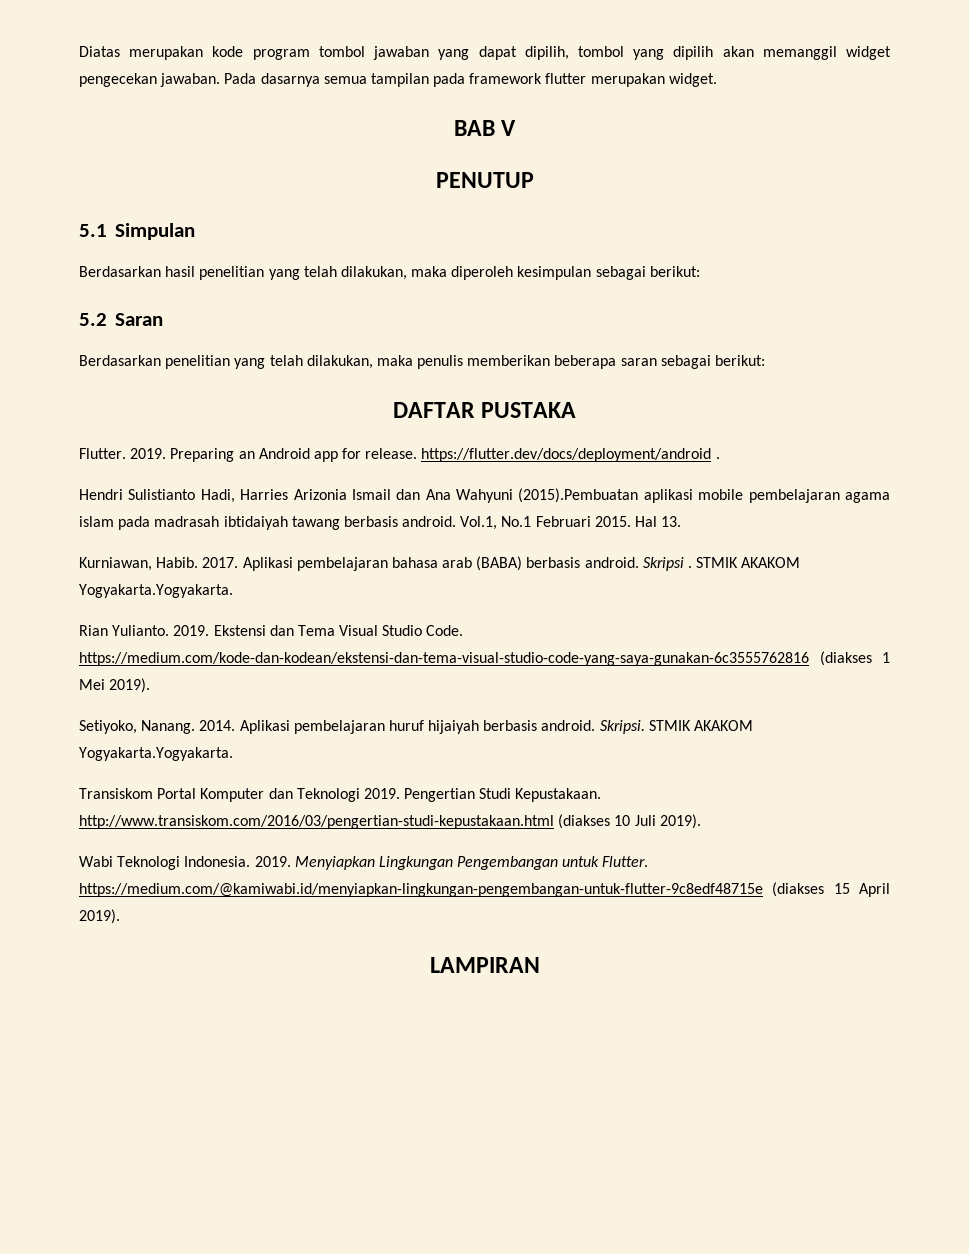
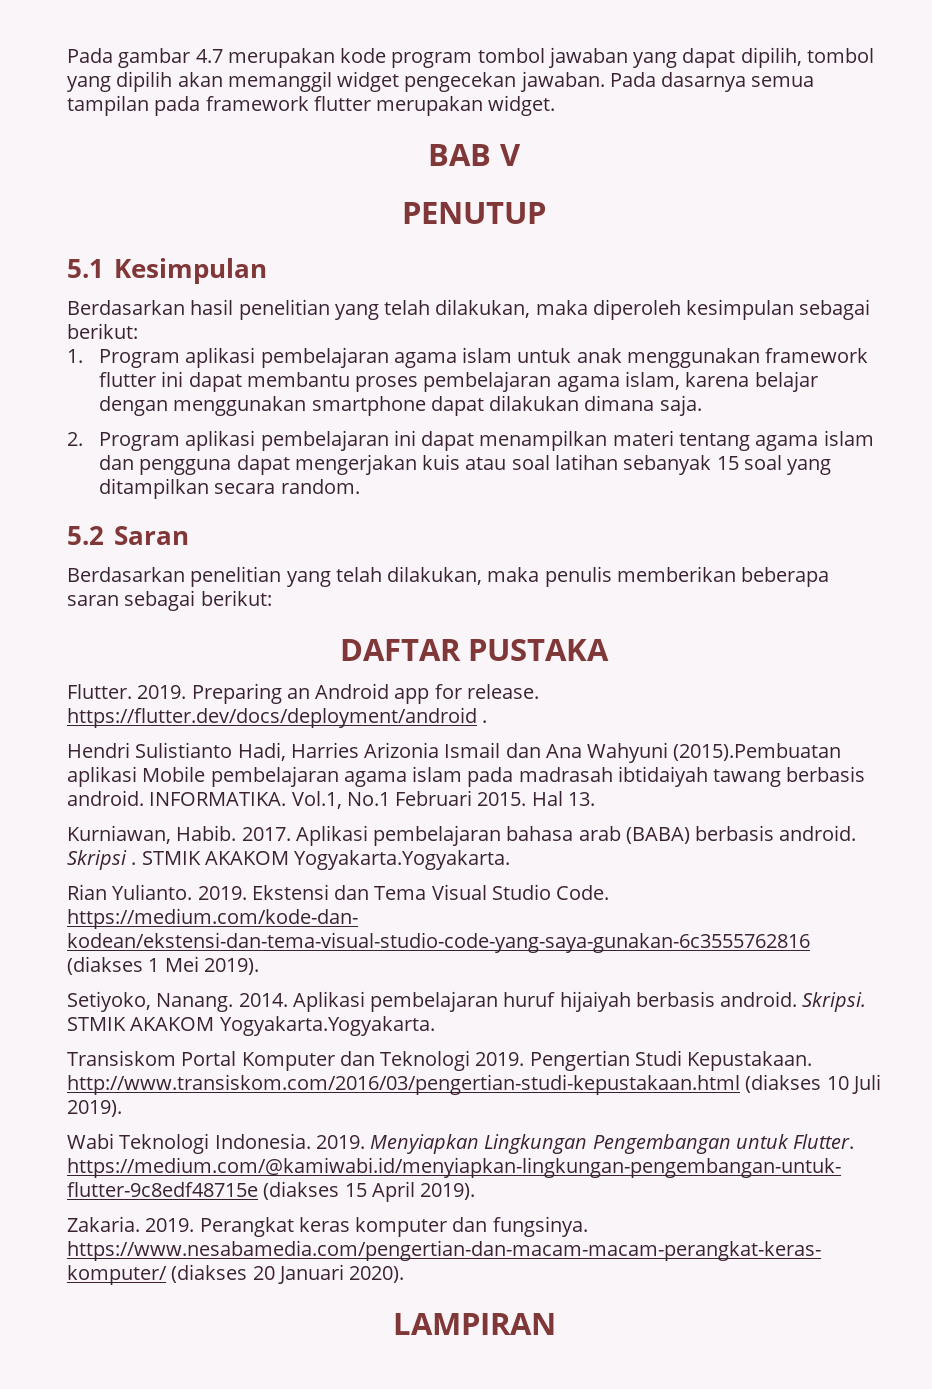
[79,46,120,57] Diatas -> [67,48,223,68] Pada gambar 4.7
[114,223,195,240] Simpulan -> [113,258,267,284] Kesimpulan
(700, 271) none -> [67,347,869,368] [99,371,818,392] [99,395,702,416] [67,430,874,451] [99,454,832,475] [99,478,360,499] // 1. Program aplikasi pembelajaran agama islam untuk anak menggunakan framework flutter ini dapat membantu proses pembelajaran agama islam, karena belajar dengan menggunakan smartphone dapat dilakukan dimana saja. // 2. Program aplikasi pembelajaran ini dapat menampilkan materi tentang agama islam dan pengguna dapat mengerjakan kuis atau soal latihan sebanyak 15 soal yang ditampilkan secara random.
[698,489,744,500] mobile -> [142,766,206,782] Mobile
(457, 521) none -> [149,792,287,806] INFORMATIKA.
[79,652,809,666] https://medium.com/kode-dan-kodean/ekstensi-dan-tema-visual-studio-code-yang-saya-gunakan-6c3555762816 -> [67,908,358,929] [67,932,810,953] https://medium.com/kode-dan- kodean/ekstensi-dan-tema-visual-studio-code-yang-saya-gunakan-6c3555762816
[79,883,763,897] https://medium.com/@kamiwabi.id/menyiapkan-lingkungan-pengembangan-untuk-flutter-9c8edf48715e -> [67,1157,841,1178] [67,1182,258,1197] https://medium.com/@kamiwabi.id/menyiapkan-lingkungan-pengembangan-untuk- flutter-9c8edf48715e
(120, 916) none -> [67,1216,588,1237] [67,1240,821,1261] [67,1264,405,1285] // Zakaria. 2019. Perangkat keras komputer dan fungsinya. https://www.nesabamedia.com/pengertian-dan-macam-macam-perangkat-keras- komputer/ (diakses 20 Januari 2020).

